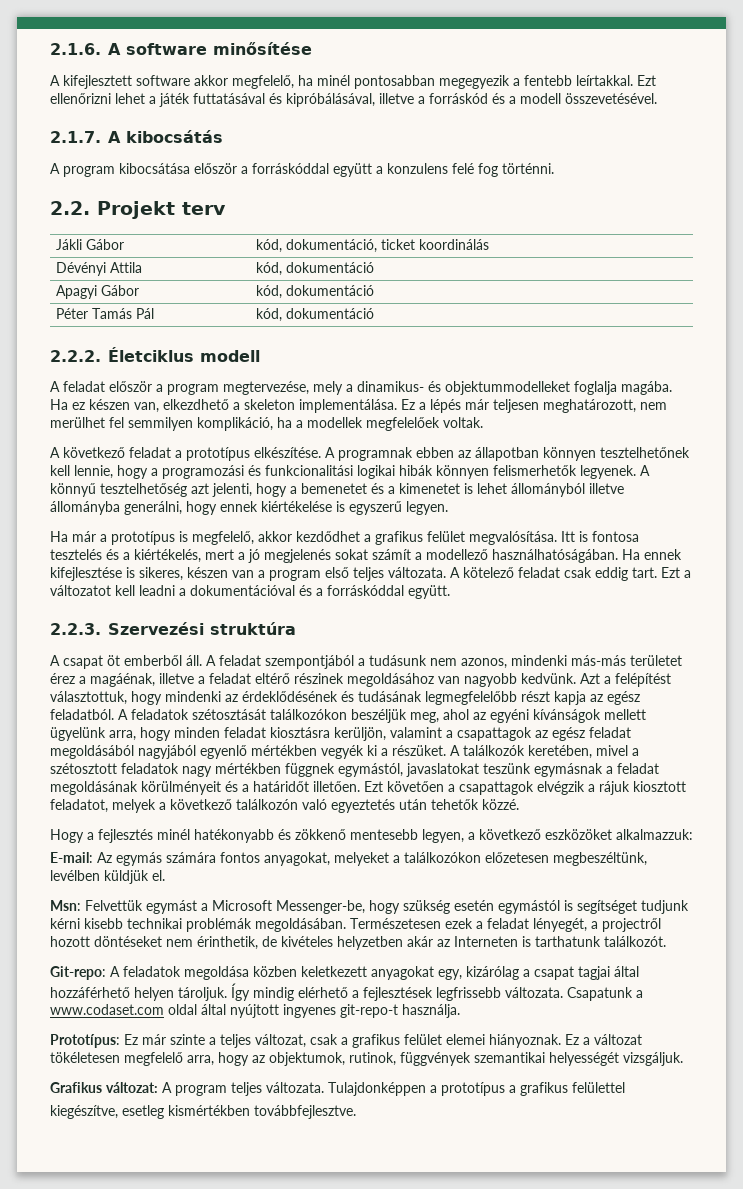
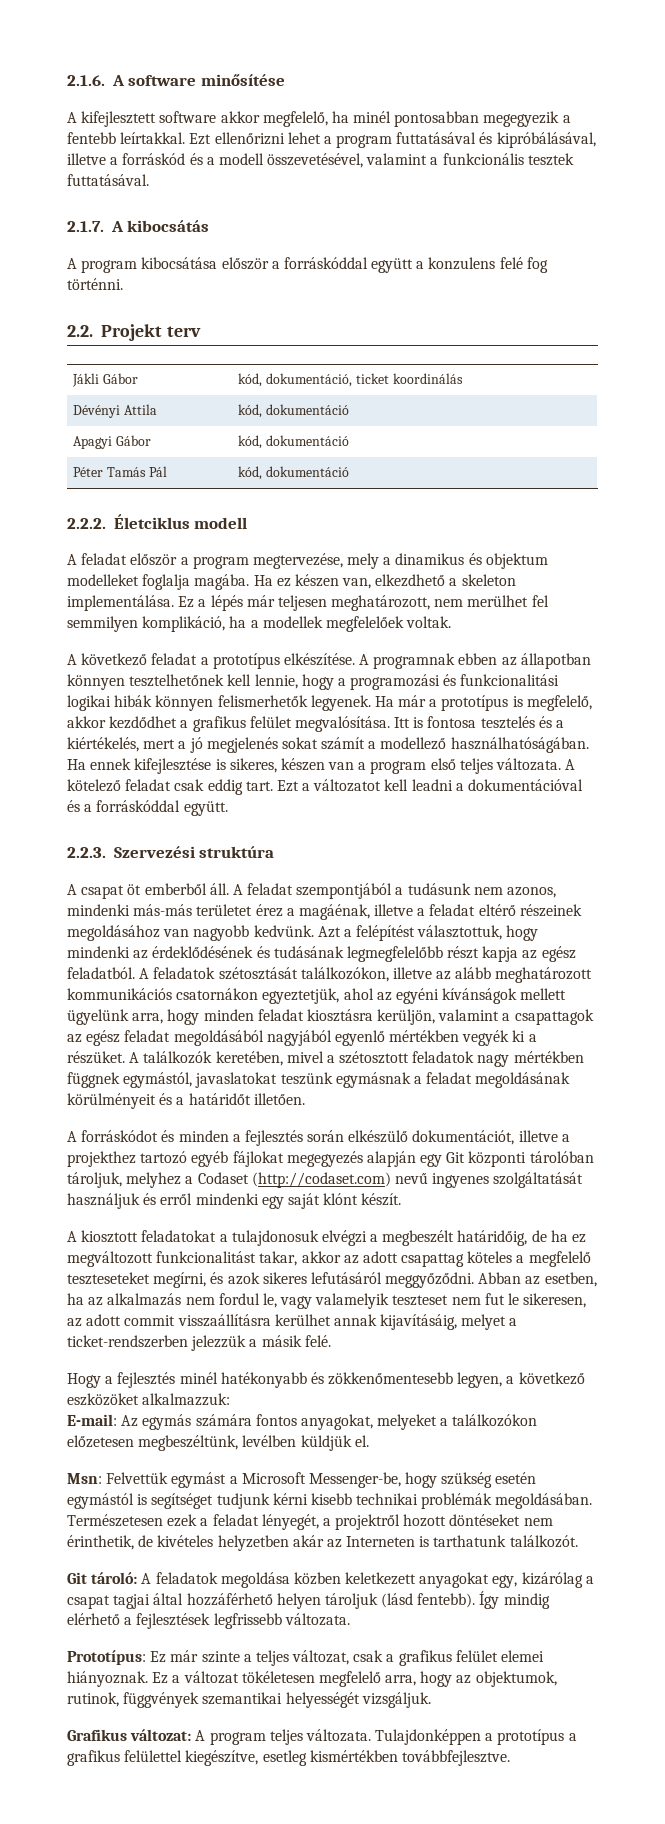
[159,93,190,107] játék -> [336,135,393,148] program
[565,93,657,104] összevetésével. -> [267,153,574,168] [67,174,149,186] összevetésével, valamint a funkcionális tesztek futtatásával.
[357,381,570,395] dinamikus- és objektummodelleket -> [395,553,548,569] [67,574,139,586] dinamikus és objektum modelleket
[640,465,650,476] [50,483,624,497] [50,501,448,515] A könnyű tesztelhetőség azt jelenti, hogy a bemenetet és a kimenetet is lehet állományból illetve állományba generálni, hogy ennek kiértékelése is egyszerű legyen. // -> (371, 703) none
[294,673,344,684] részinek -> [519,904,582,917] részeinek
[270,709,439,723] találkozókon beszéljük meg, -> [300,967,593,983] [67,988,340,1004] találkozókon, illetve az alább meghatározott kommunikációs csatornákon egyeztetjük,
[364,781,686,795] [50,799,519,813] Ezt követően a csapattagok elvégzik a rájuk kiosztott feladatot, melyek a következő találkozón való egyeztetés után tehetők közzé. -> [67,1130,570,1146] [67,1151,594,1167] [67,1172,584,1188] [67,1193,402,1209] [67,1230,587,1246] [67,1251,591,1267] [67,1272,597,1288] [67,1293,587,1309] [67,1314,518,1330] [67,1335,331,1351] // A forráskódot és minden a fejlesztés során elkészülő dokumentációt, illetve a projekthez tartozó egyéb fájlokat megegyezés alapján egy Git központi tárolóban tároljuk, melyhez a Codaset (http://codaset.com) nevű ingyenes szolgáltatását használjuk és erről mindenki egy saját klónt készít. // A kiosztott feladatokat a tulajdonosuk elvégzi a megbeszélt határidőig, de ha ez megváltozott funkcionalitást takar, akkor az adott csapattag köteles a megfelelő teszteseteket megírni, és azok sikeres lefutásáról meggyőződni. Abban az esetben, ha az alkalmazás nem fordul le, vagy valamelyik teszteset nem fut le sikeresen, az adott commit visszaállításra kerülhet annak kijavításáig, melyet a ticket-rendszerben jelezzük a másik felé.
[295,829,418,840] zökkenő mentesebb -> [328,1372,454,1385] zökkenőmentesebb
[602,918,661,932] projectről -> [335,1514,401,1530] projektről
[50,966,106,980] Git-repo: -> [67,1572,138,1584] Git tároló:
[178,987,227,1001] tároljuk. -> [324,1593,476,1609] tároljuk (lásd fentebb).
[567,987,643,1001] [50,1004,460,1018] Csapatunk a www.codaset.com oldal által nyújtott ingyenes git-repo-t használja. -> (350, 1619) none
(625, 1087) // -> (183, 1756) none

